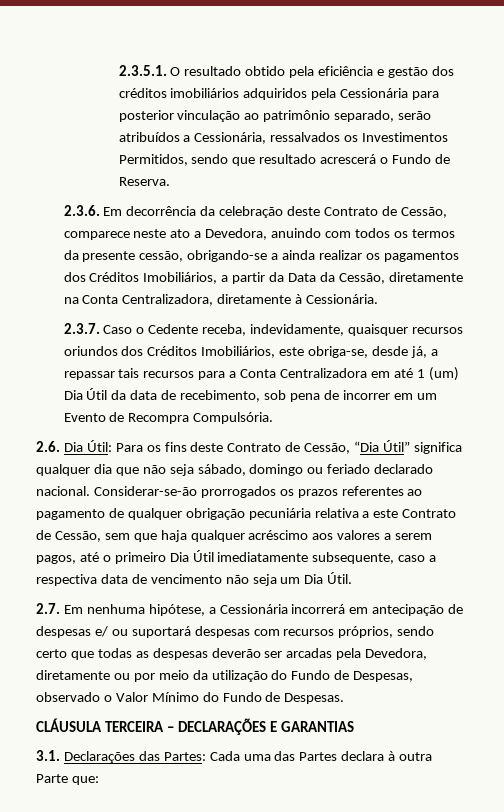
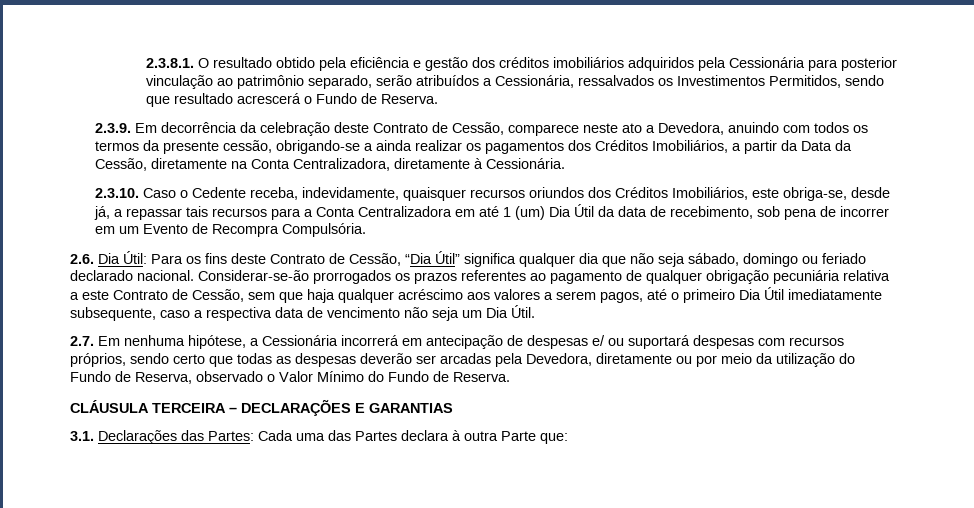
[118,65,167,76] 2.3.5.1. -> [145,58,194,68] 2.3.8.1.
[63,205,100,216] 2.3.6. -> [95,123,132,133] 2.3.9.
[63,323,100,334] 2.3.7. -> [95,188,140,198] 2.3.10.
[353,671,414,682] Despesas, -> [135,372,192,384] Reserva,
[284,693,345,704] Despesas. -> [453,372,510,382] Reserva.

